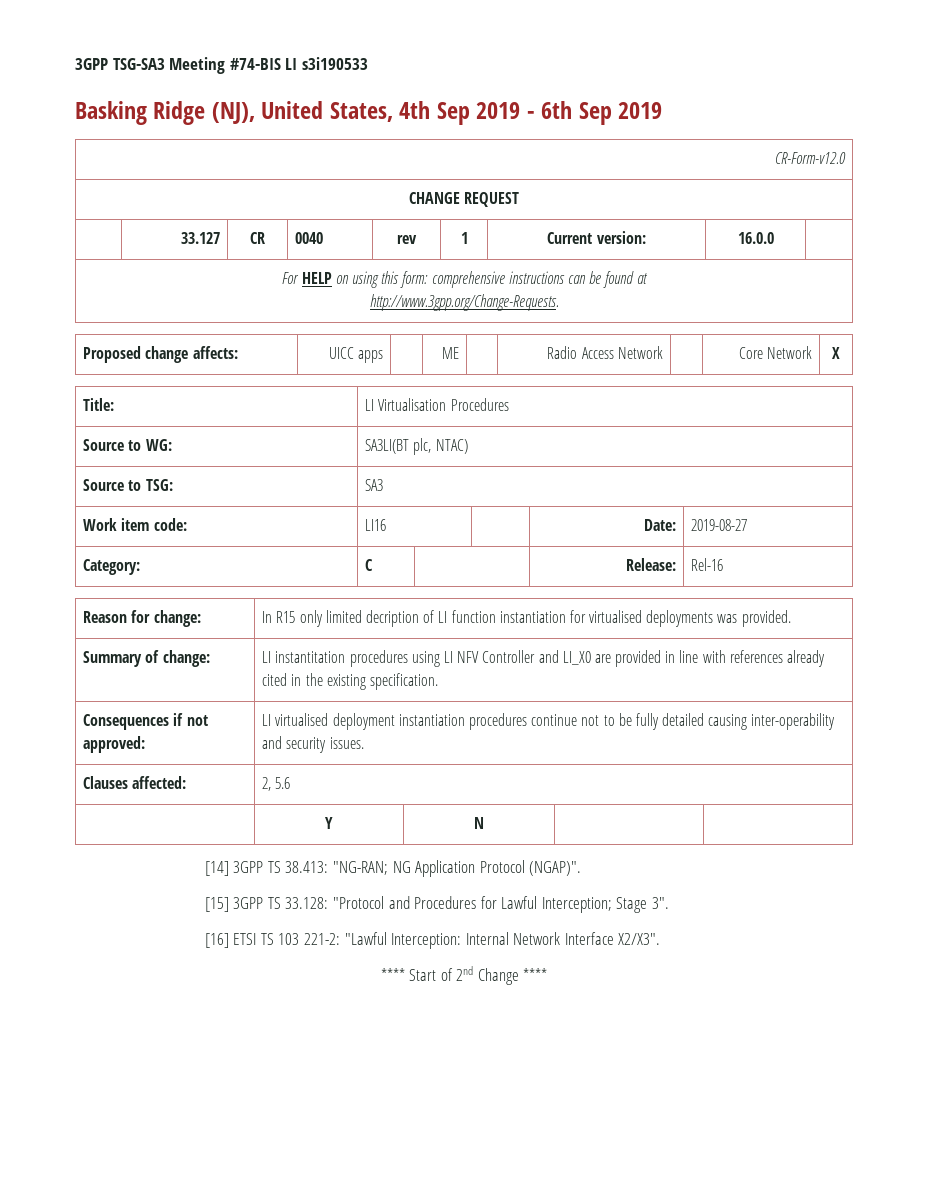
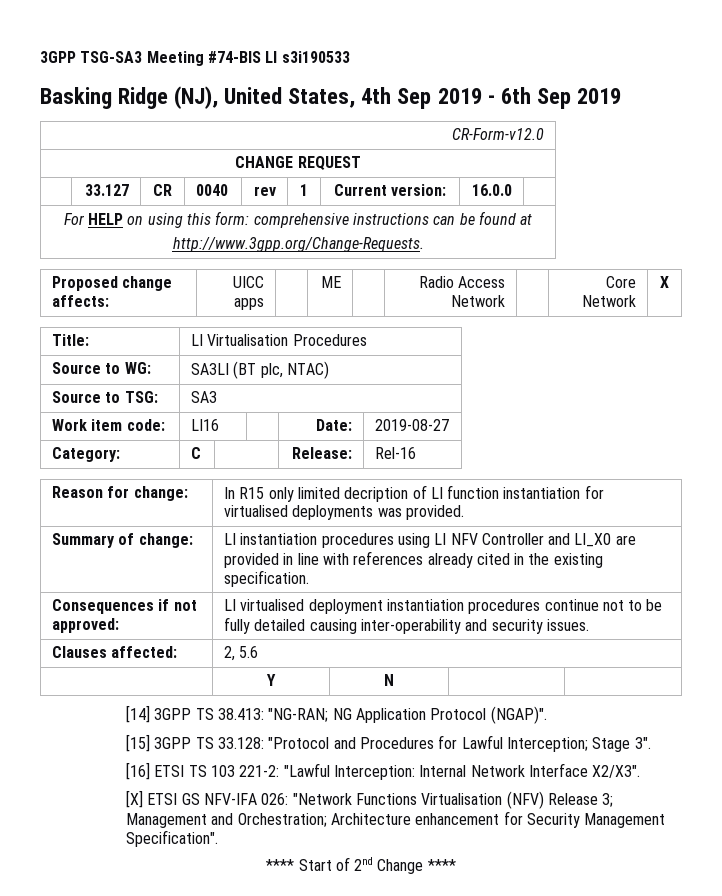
[365,439,410,454] SA3LI(BT -> [190,361,257,379] SA3LI (BT
[275,651,346,663] instantitation -> [240,533,318,545] instantiation
(661, 939) none -> [126,790,614,809] [126,811,666,828] [126,830,219,847] // [X] ETSI GS NFV-IFA 026: "Network Functions Virtualisation (NFV) Release 3; Management and Orchestration; Architecture enhancement for Security Management Specification".

